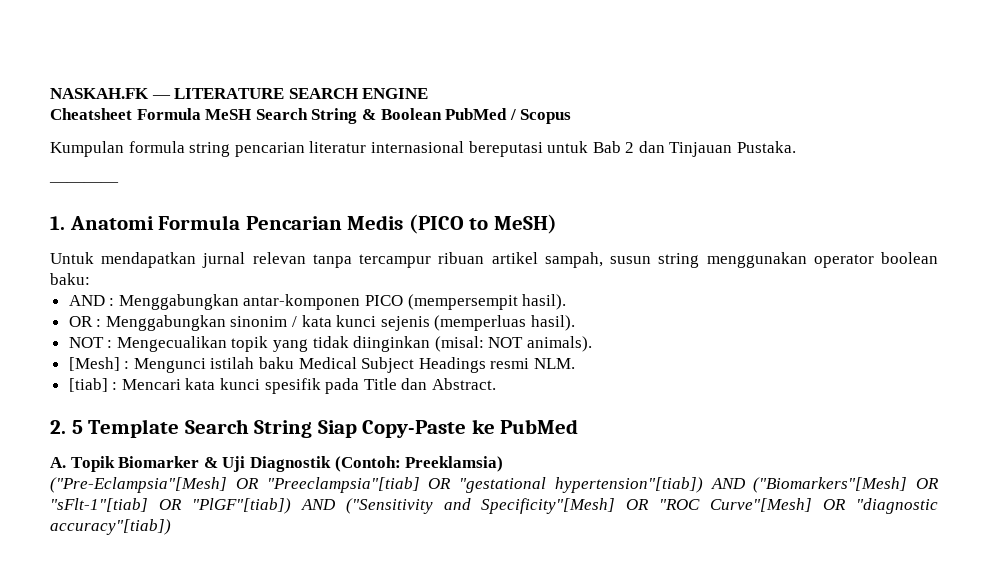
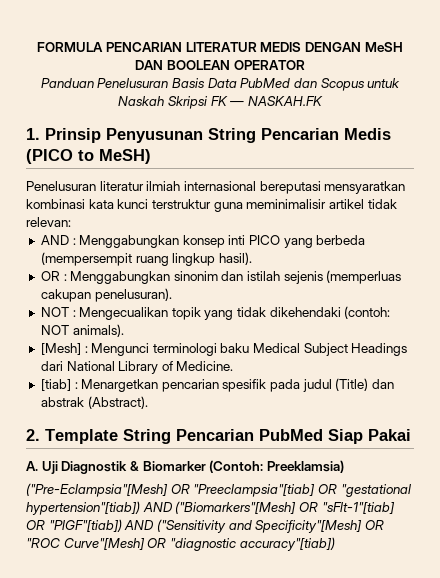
[50,88,429,99] [50,108,572,124] [50,141,797,157] [49,182,119,186] [50,215,241,230] NASKAH.FK — LITERATURE SEARCH ENGINE // Cheatsheet Formula MeSH Search String & Boolean PubMed / Scopus // Kumpulan formula string pencarian literatur internasional bereputasi untuk Bab 2 dan Tinjauan Pustaka. // ―――― // 1. Anatomi Formula -> [37,42,403,52] [135,60,305,70] [40,78,401,91] [118,96,323,109] [26,128,256,143] FORMULA PENCARIAN LITERATUR MEDIS DENGAN MeSH DAN BOOLEAN OPERATOR // Panduan Penelusuran Basis Data PubMed dan Scopus untuk Naskah Skripsi FK — NASKAH.FK // 1. Prinsip Penyusunan String
[50,252,938,268] [50,273,90,285] [68,294,518,310] Untuk mendapatkan jurnal relevan tanpa tercampur ribuan artikel sampah, susun string menggunakan operator boolean baku: // AND : Menggabungkan antar-komponen PICO (mempersempit -> [26,181,406,194] [26,199,397,212] [26,217,71,227] [40,235,366,248] [40,252,216,266] Penelusuran literatur ilmiah internasional bereputasi mensyaratkan kombinasi kata kunci terstruktur guna meminimalisir artikel tidak relevan: // AND : Menggabungkan konsep inti PICO yang berbeda (mempersempit ruang lingkup
[292,315,576,331] / kata kunci sejenis (memperluas hasil). -> [221,270,402,284] [40,288,172,302] dan istilah sejenis (memperluas cakupan penelusuran).
[353,336,484,352] diinginkan (misal: -> [269,306,391,319] dikehendaki (contoh:
[210,357,255,369] istilah -> [152,343,217,356] terminologi
[490,358,576,369] [68,378,497,394] [50,419,579,438] [50,456,331,472] resmi NLM. // [tiab] : Mencari kata kunci spesifik pada Title dan Abstract. // 2. 5 Template Search String Siap Copy-Paste ke PubMed // A. Topik Biomarker & Uji Diagnostik -> [40,361,234,374] [40,378,395,392] [40,396,148,409] [26,429,411,444] [26,461,206,474] dari National Library of Medicine. // [tiab] : Menargetkan pencarian spesifik pada judul (Title) dan abstrak (Abstract). // 2. Template String Pencarian PubMed Siap Pakai // A. Uji Diagnostik & Biomarker

